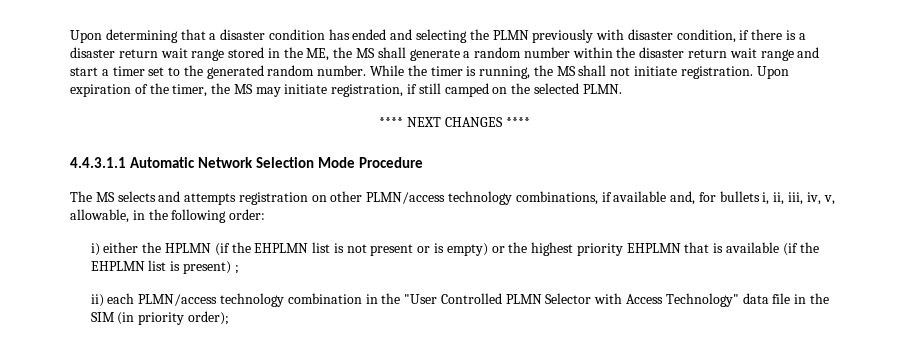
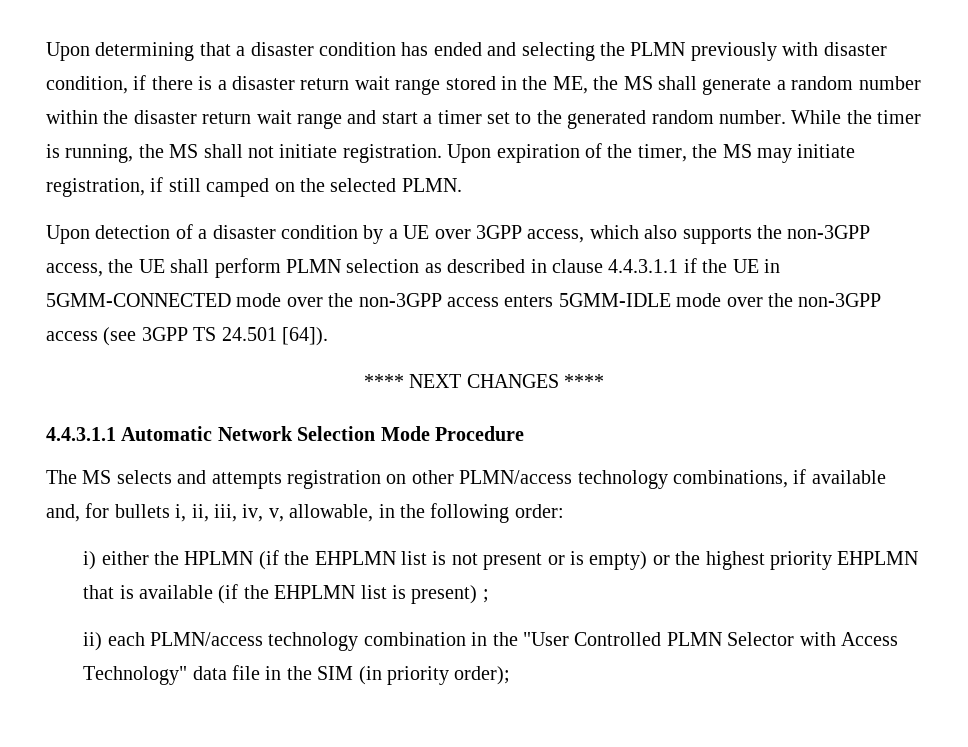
(622, 89) none -> [46,224,871,244] [46,258,780,278] [46,293,882,307] [46,327,328,346] // Upon detection of a disaster condition by a UE over 3GPP access, which also supports the non-3GPP access, the UE shall perform PLMN selection as described in clause 4.4.3.1.1 if the UE in 5GMM-CONNECTED mode over the non-3GPP access enters 5GMM-IDLE mode over the non-3GPP access (see 3GPP TS 24.501 [64]).

